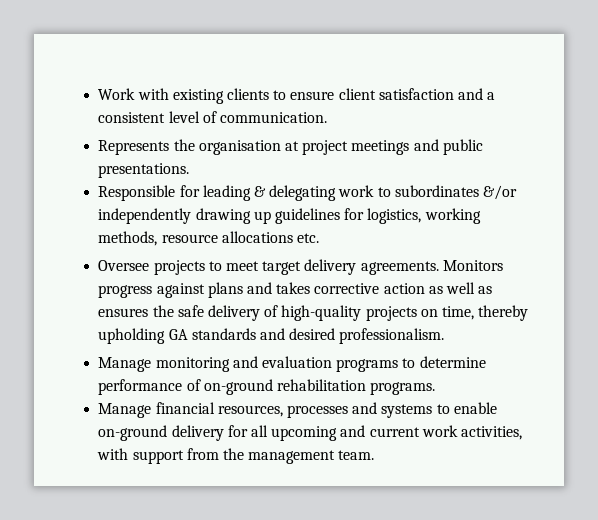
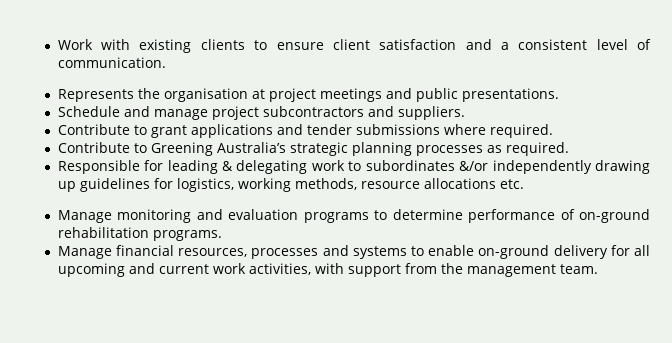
(190, 170) none -> [57,106,465,120] [57,124,553,138] [57,142,569,156] // Schedule and manage project subcontractors and suppliers. // Contribute to grant applications and tender submissions where required. // Contribute to Greening Australia’s strategic planning processes as required.
[98,259,503,275] [98,282,493,298] [98,305,529,321] [98,328,445,344] // Oversee projects to meet target delivery agreements. Monitors progress against plans and takes corrective action as well as ensures the safe delivery of high-quality projects on time, thereby upholding GA standards and desired professionalism. -> (524, 184) none

